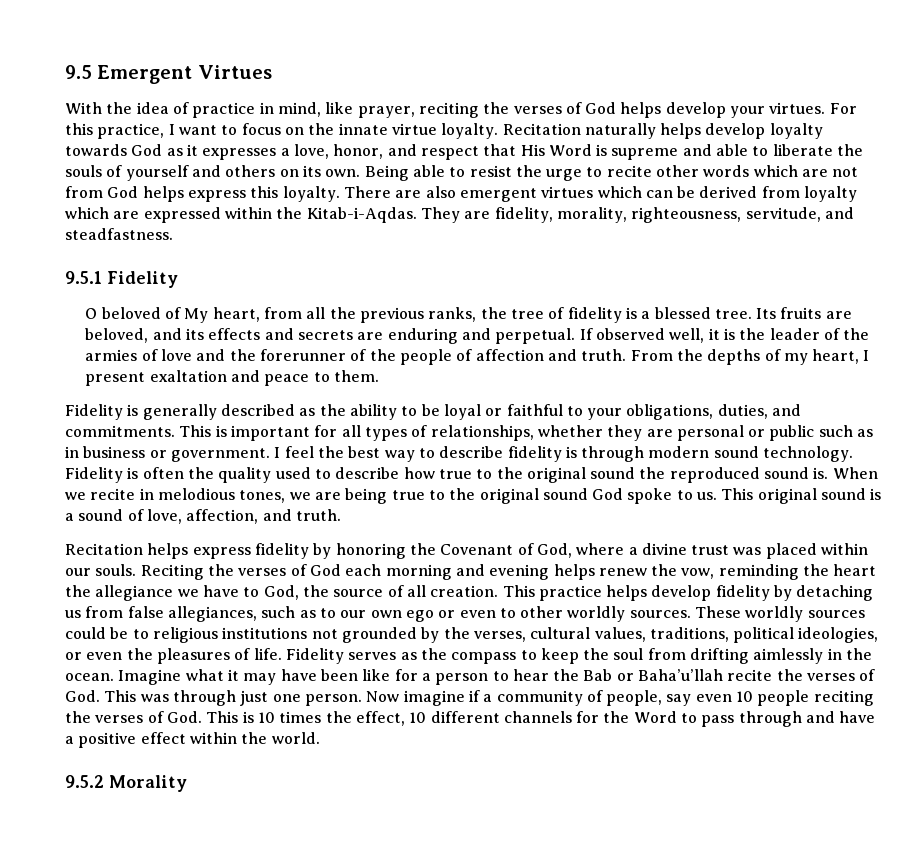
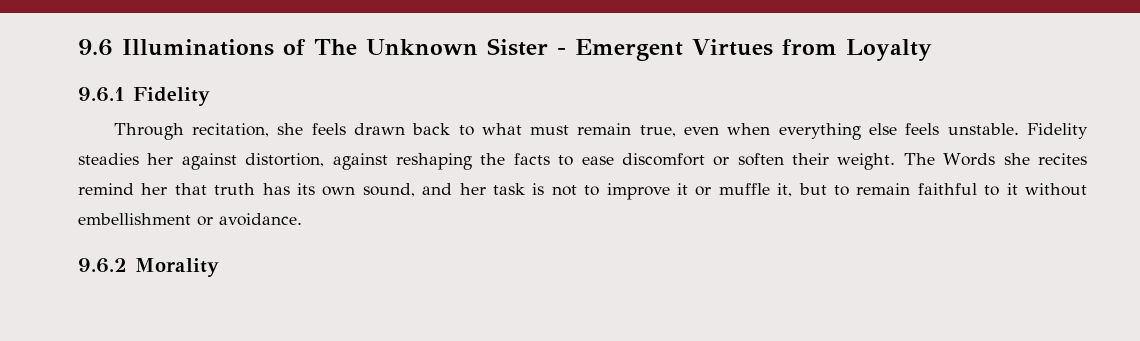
[65,65,272,84] [65,102,857,118] [65,123,823,139] [65,144,864,160] [65,165,859,181] [65,186,858,202] [65,207,854,223] [65,228,173,240] [65,271,178,288] [85,307,852,323] [85,328,870,344] [85,349,870,365] [85,370,380,386] [65,404,802,420] [65,425,874,441] [65,446,854,462] [65,467,878,483] [65,488,882,504] [65,509,341,524] [65,543,869,559] [65,564,877,580] [65,585,874,601] [65,606,865,622] [65,627,879,643] [65,648,873,664] [65,669,876,685] [65,690,874,706] [65,711,876,727] [65,732,320,748] [65,775,104,788] 9.5 Emergent Virtues // With the idea of practice in mind, like prayer, reciting the verses of God helps develop your virtues. For this practice, I want to focus on the innate virtue loyalty. Recitation naturally helps develop loyalty towards God as it expresses a love, honor, and respect that His Word is supreme and able to liberate the souls of yourself and others on its own. Being able to resist the urge to recite other words which are not from God helps express this loyalty. There are also emergent virtues which can be derived from loyalty which are expressed within the Kitab-i-Aqdas. They are fidelity, morality, righteousness, servitude, and steadfastness. // 9.5.1 Fidelity // O beloved of My heart, from all the previous ranks, the tree of fidelity is a blessed tree. Its fruits are beloved, and its effects and secrets are enduring and perpetual. If observed well, it is the leader of the armies of love and the forerunner of the people of affection and truth. From the depths of my heart, I present exaltation and peace to them. // Fidelity is generally described as the ability to be loyal or faithful to your obligations, duties, and commitments. This is important for all types of relationships, whether they are personal or public such as in business or government. I feel the best way to describe fidelity is through modern sound technology. Fidelity is often the quality used to describe how true to the original sound the reproduced sound is. When we recite in melodious tones, we are being true to the original sound God spoke to us. This original sound is a sound of love, affection, and truth. // Recitation helps express fidelity by honoring the Covenant of God, where a divine trust was placed within our souls. Reciting the verses of God each morning and evening helps renew the vow, reminding the heart the allegiance we have to God, the source of all creation. This practice helps develop fidelity by detaching us from false allegiances, such as to our own ego or even to other worldly sources. These worldly sources could be to religious institutions not grounded by the verses, cultural values, traditions, political ideologies, or even the pleasures of life. Fidelity serves as the compass to keep the soul from drifting aimlessly in the ocean. Imagine what it may have been like for a person to hear the Bab or Baha’u’llah recite the verses of God. This was through just one person. Now imagine if a community of people, say even 10 people reciting the verses of God. This is 10 times the effect, 10 different channels for the Word to pass through and have a positive effect within the world. // 9.5.2 -> [78,38,932,61] [78,87,210,106] [113,123,1088,140] [78,153,1088,170] [78,183,1087,200] [78,213,302,226] [78,258,127,273] 9.6 Illuminations of The Unknown Sister - Emergent Virtues from Loyalty // 9.6.1 Fidelity // Through recitation, she feels drawn back to what must remain true, even when everything else feels unstable. Fidelity steadies her against distortion, against reshaping the facts to ease discomfort or soften their weight. The Words she recites remind her that truth has its own sound, and her task is not to improve it or muffle it, but to remain faithful to it without embellishment or avoidance. // 9.6.2

